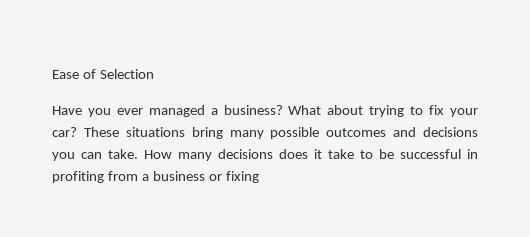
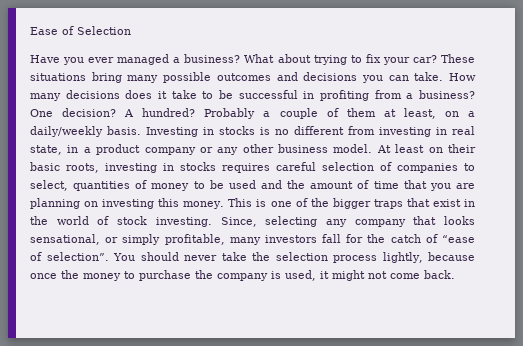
[152,171,259,183] business or fixing -> [419,90,476,99] [30,108,475,119] [30,126,475,137] [30,144,476,155] [30,162,475,173] [30,180,476,191] [30,198,476,209] [30,216,475,227] [30,234,476,245] [30,252,475,263] [30,270,455,281] business? One decision? A hundred? Probably a couple of them at least, on a daily/weekly basis. Investing in stocks is no different from investing in real state, in a product company or any other business model. At least on their basic roots, investing in stocks requires careful selection of companies to select, quantities of money to be used and the amount of time that you are planning on investing this money. This is one of the bigger traps that exist in the world of stock investing. Since, selecting any company that looks sensational, or simply profitable, many investors fall for the catch of “ease of selection”. You should never take the selection process lightly, because once the money to purchase the company is used, it might not come back.

